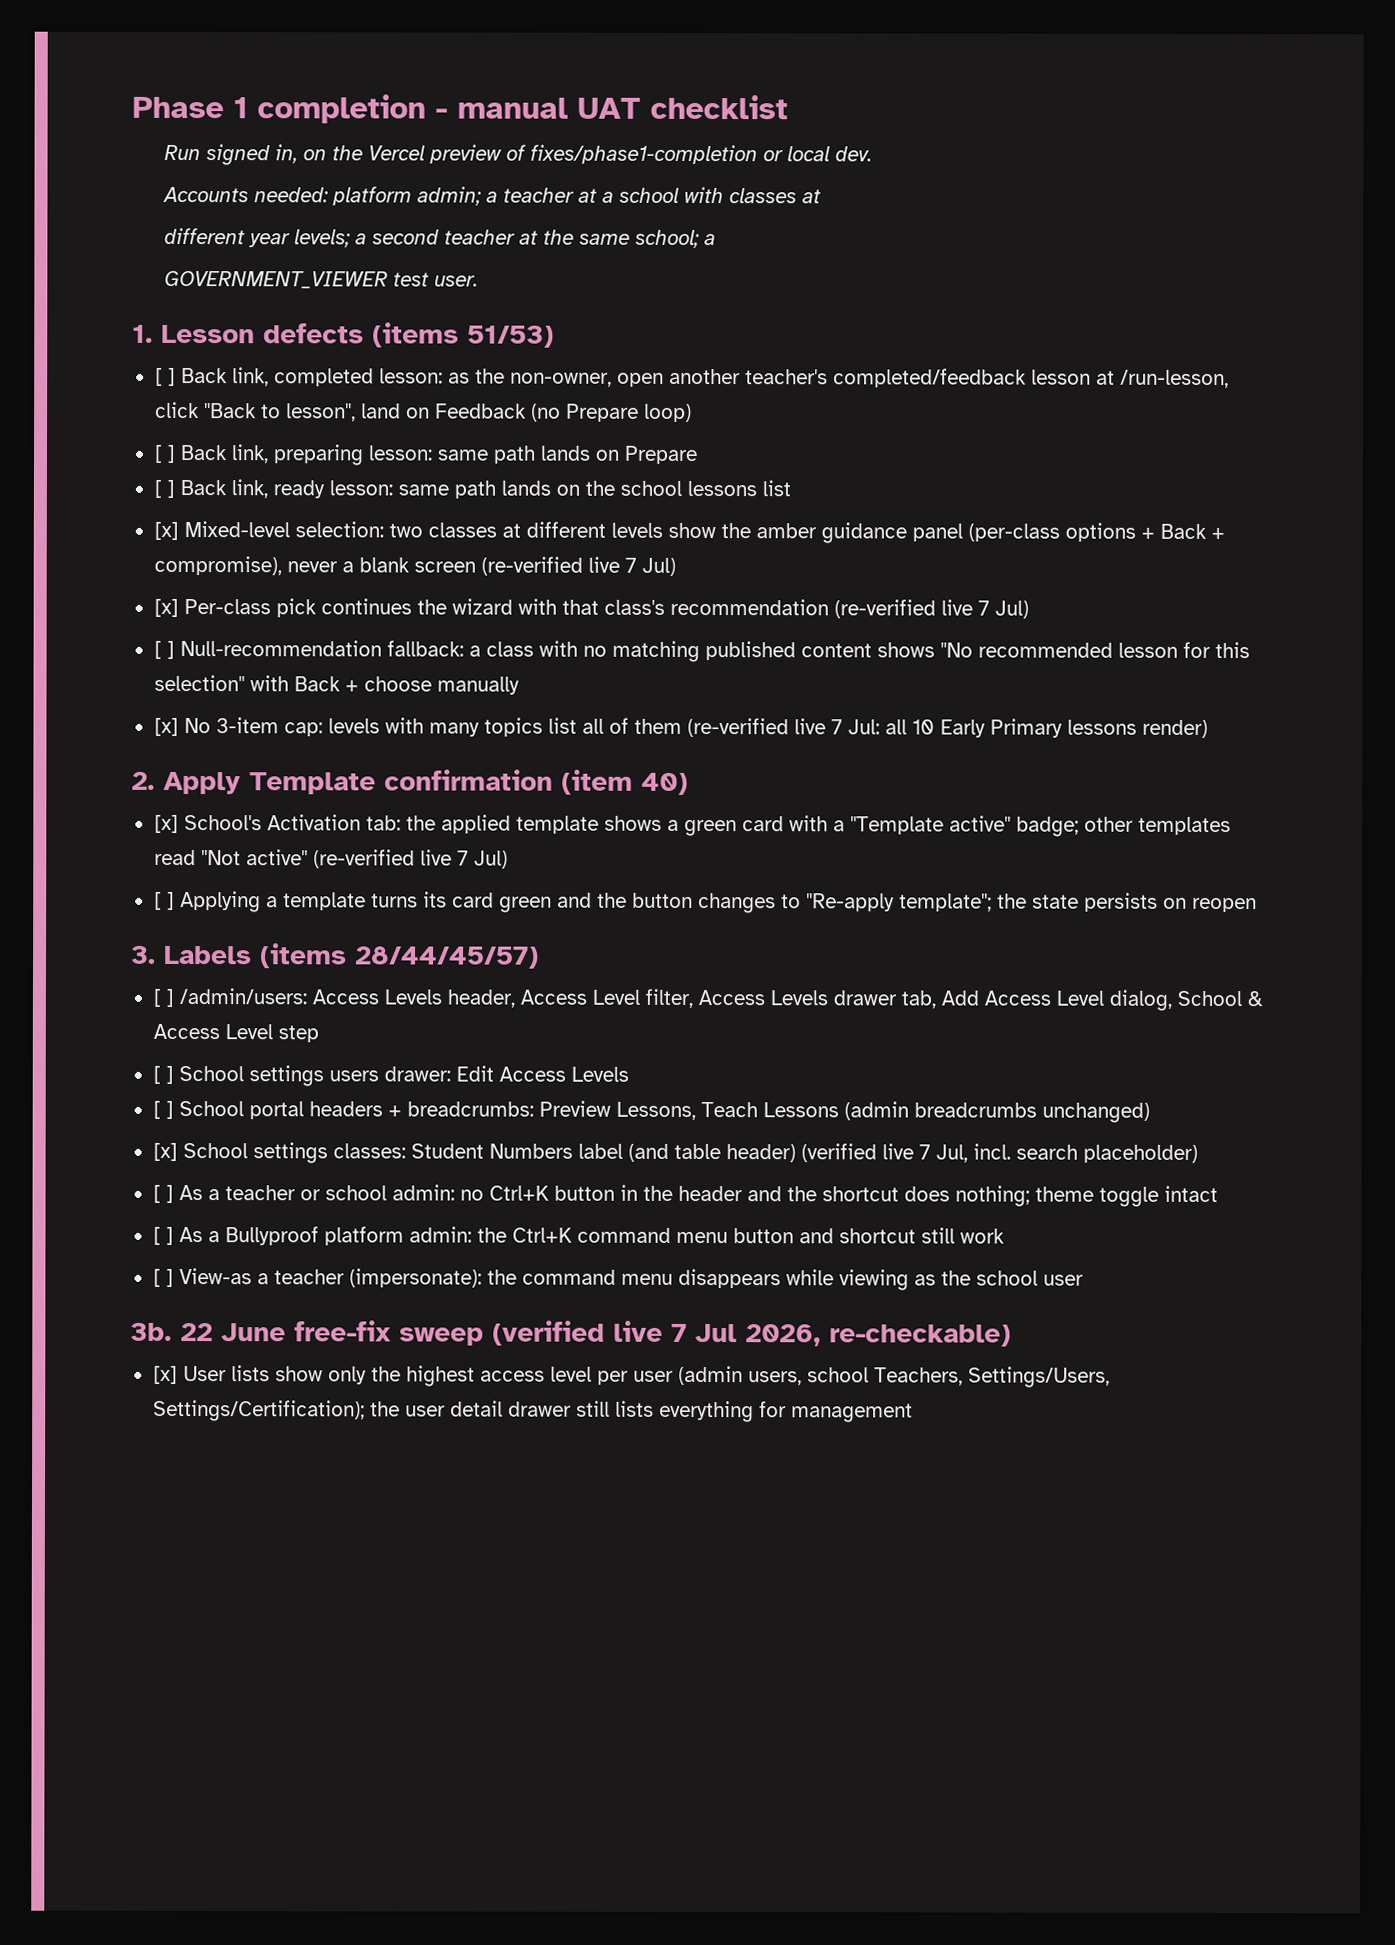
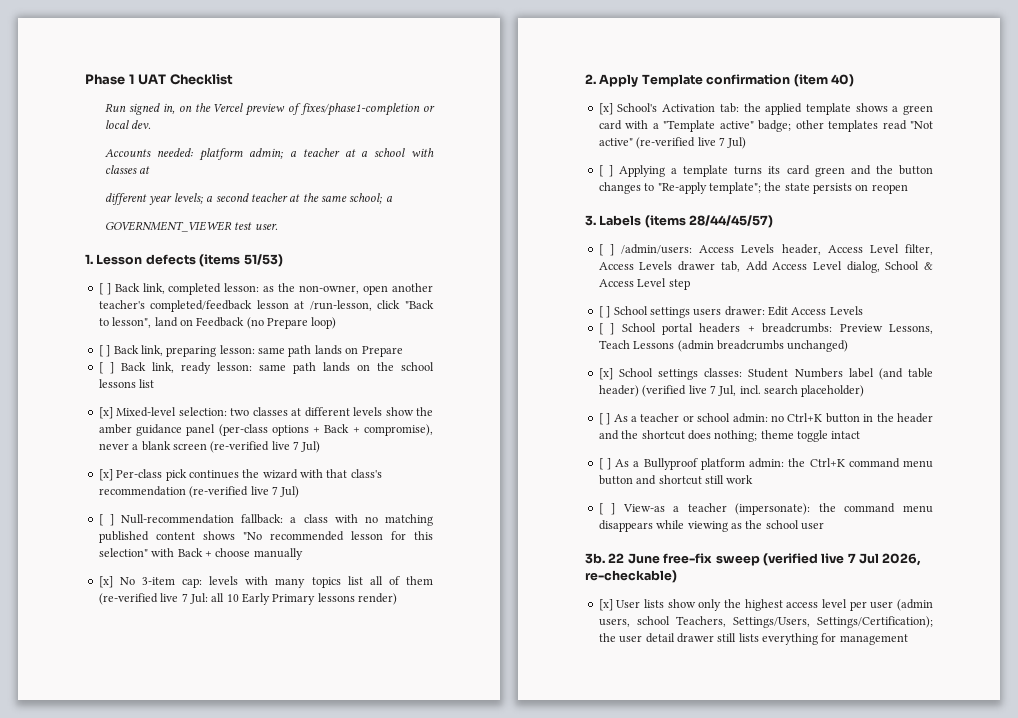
[257,94,788,124] completion - manual UAT checklist -> [138,74,233,85] UAT Checklist

